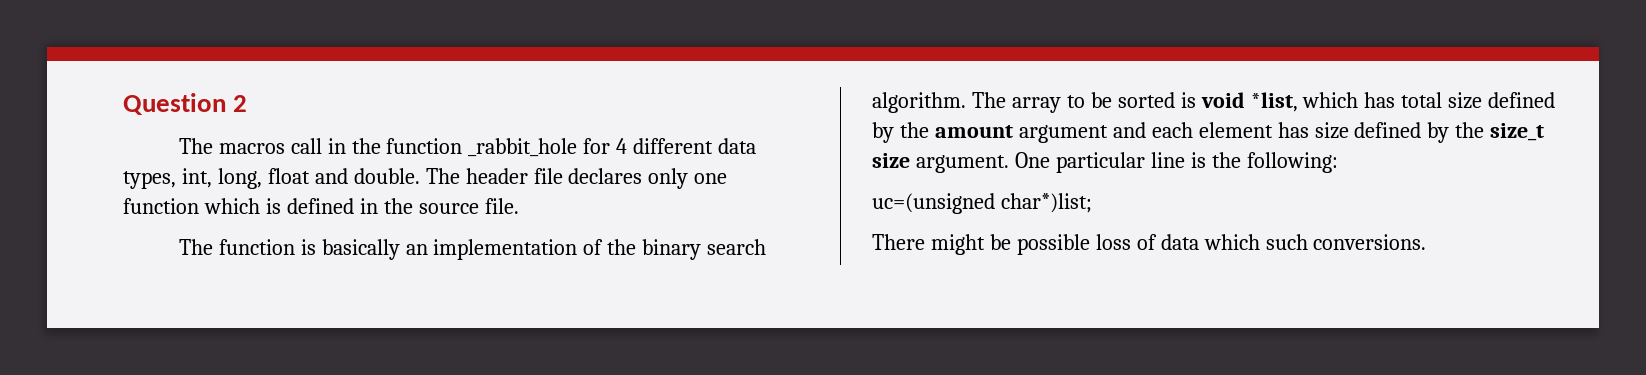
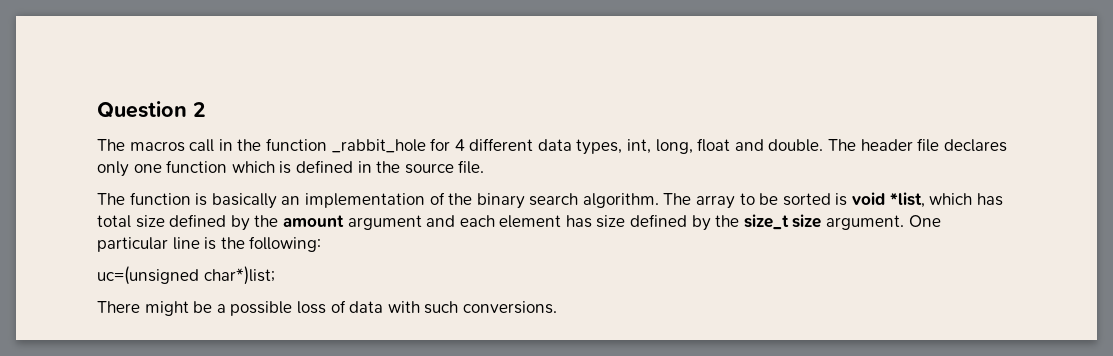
(1011, 242) none -> [216,304,226,313] a
[1203,234,1260,250] which -> [387,301,420,313] with

